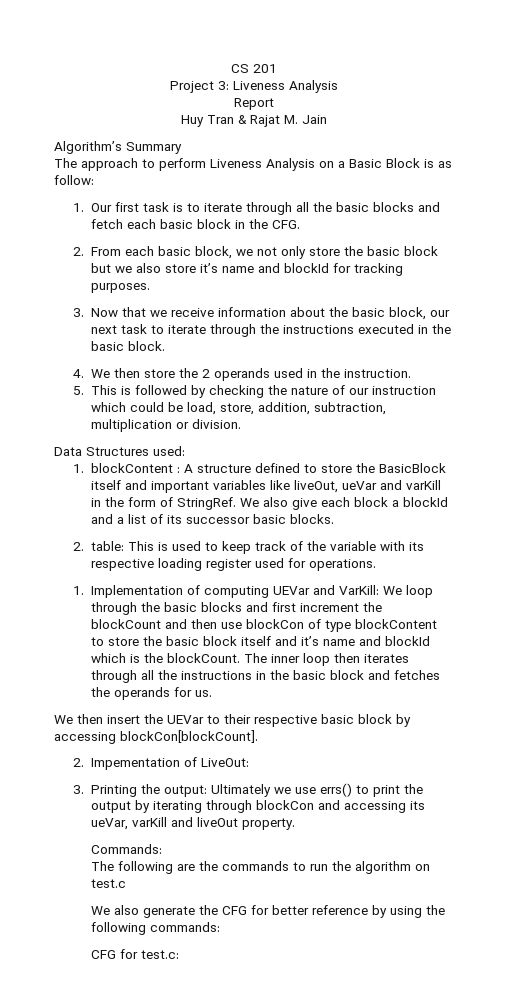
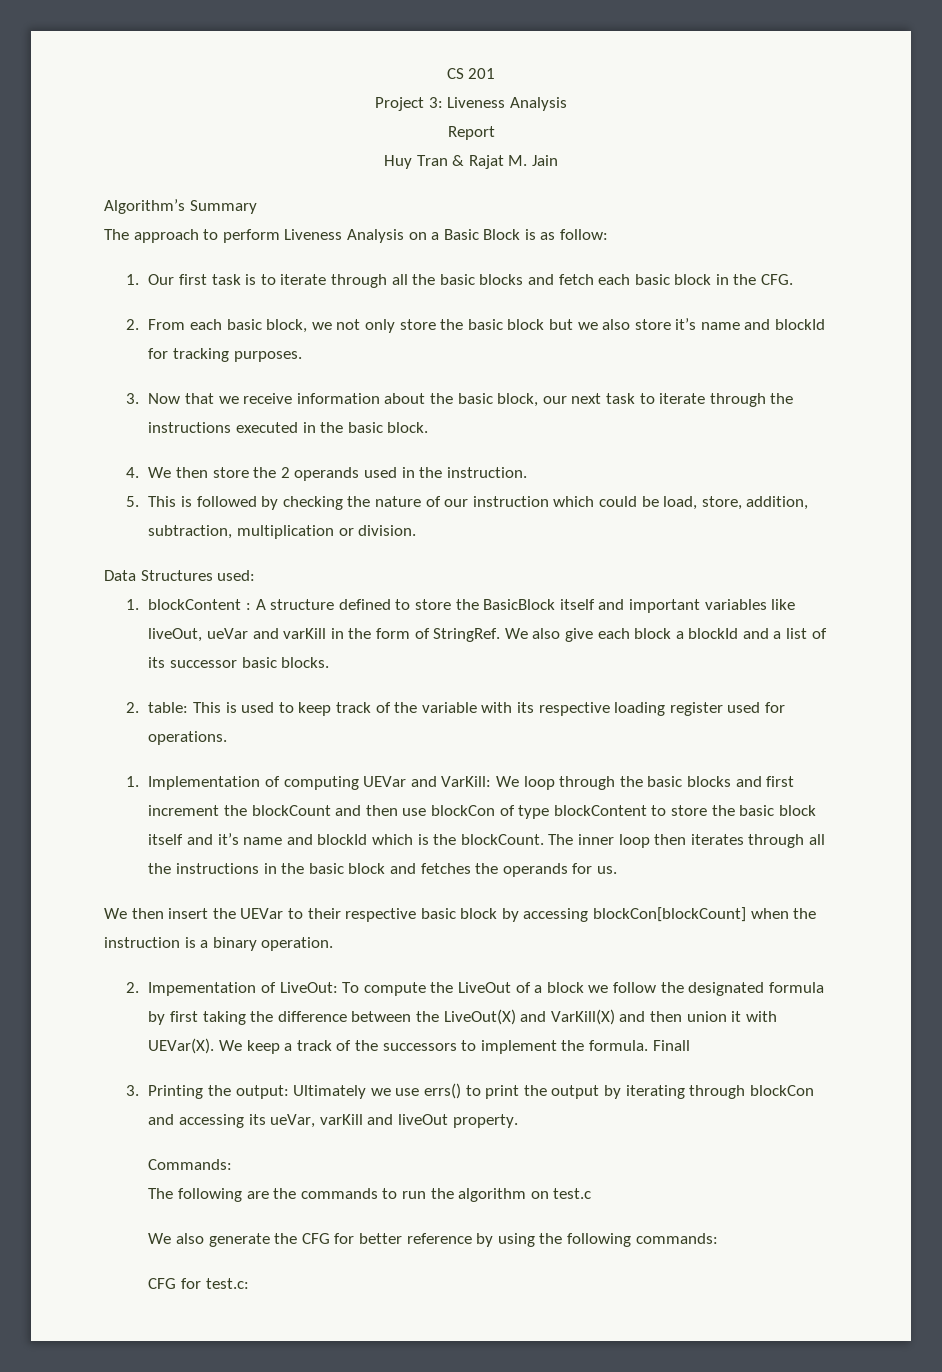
[120,730,258,743] [72,757,250,770] blockCon[blockCount]. // 2. Impementation of LiveOut: -> [593,907,817,922] [104,937,334,951] [126,982,824,996] [148,1009,777,1025] [148,1038,690,1054] blockCon[blockCount] when the instruction is a binary operation. // 2. Impementation of LiveOut: To compute the LiveOut of a block we follow the designated formula by first taking the difference between the LiveOut(X) and VarKill(X) and then union it with UEVar(X). We keep a track of the successors to implement the formula. Finall

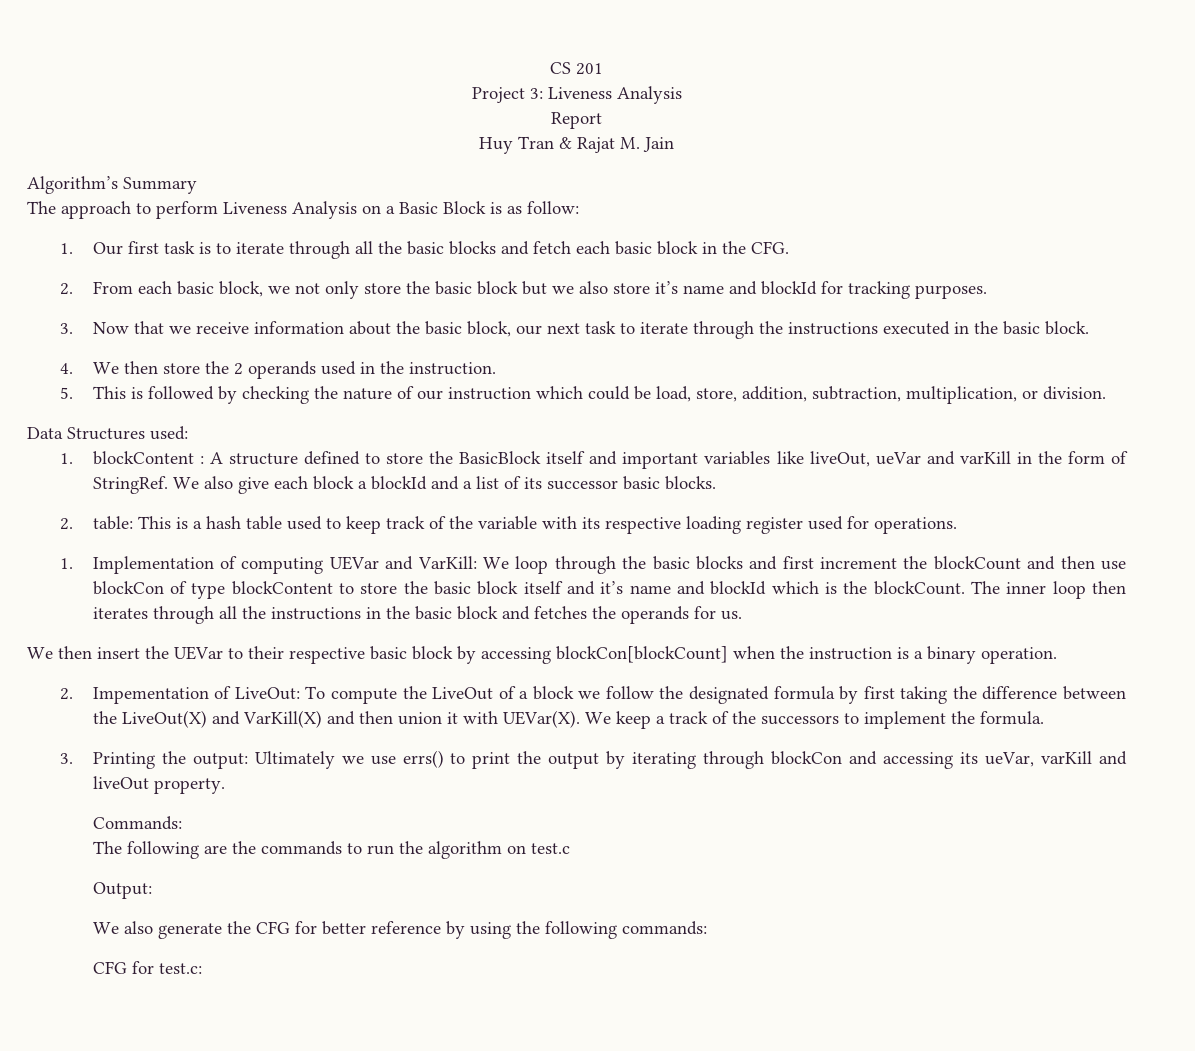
[237,525,335,539] multiplication -> [905,386,1017,404] multiplication,
(237, 707) none -> [192,516,282,530] a hash table
[652,1040,690,1051] Finall -> (1044, 718) none
(592, 1193) none -> [92,882,152,899] // Output:

